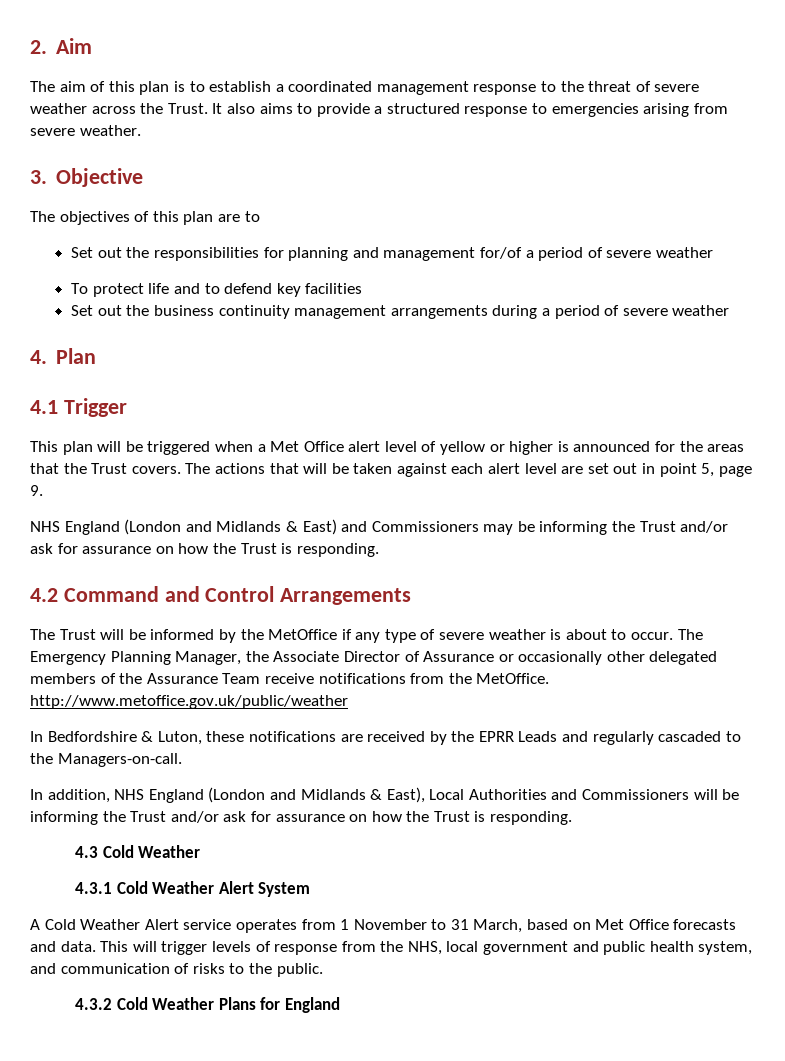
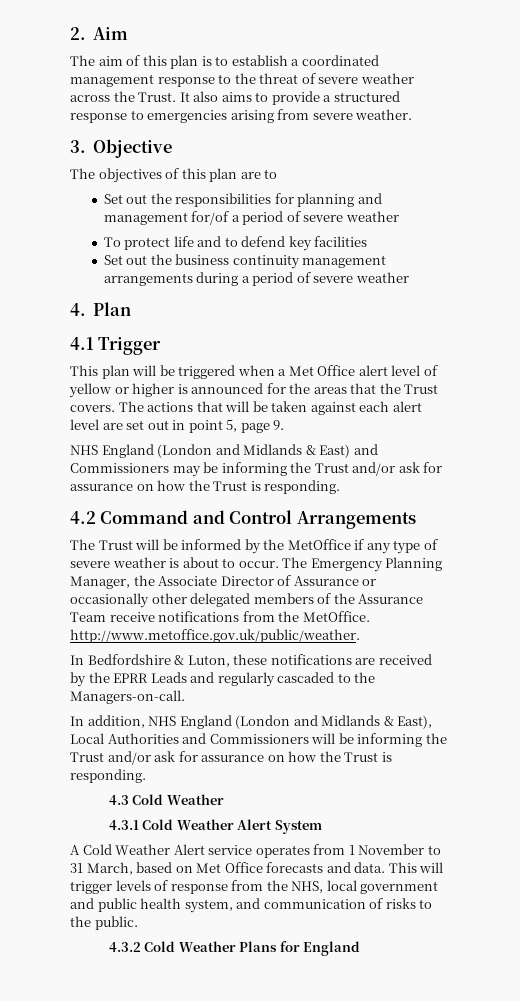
[30,695,348,709] http://www.metoffice.gov.uk/public/weather -> [70,629,360,643] http://www.metoffice.gov.uk/public/weather.

